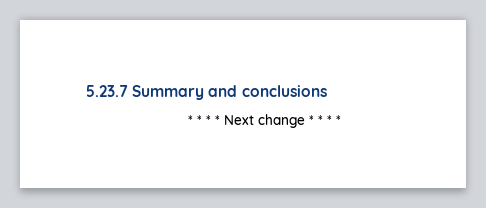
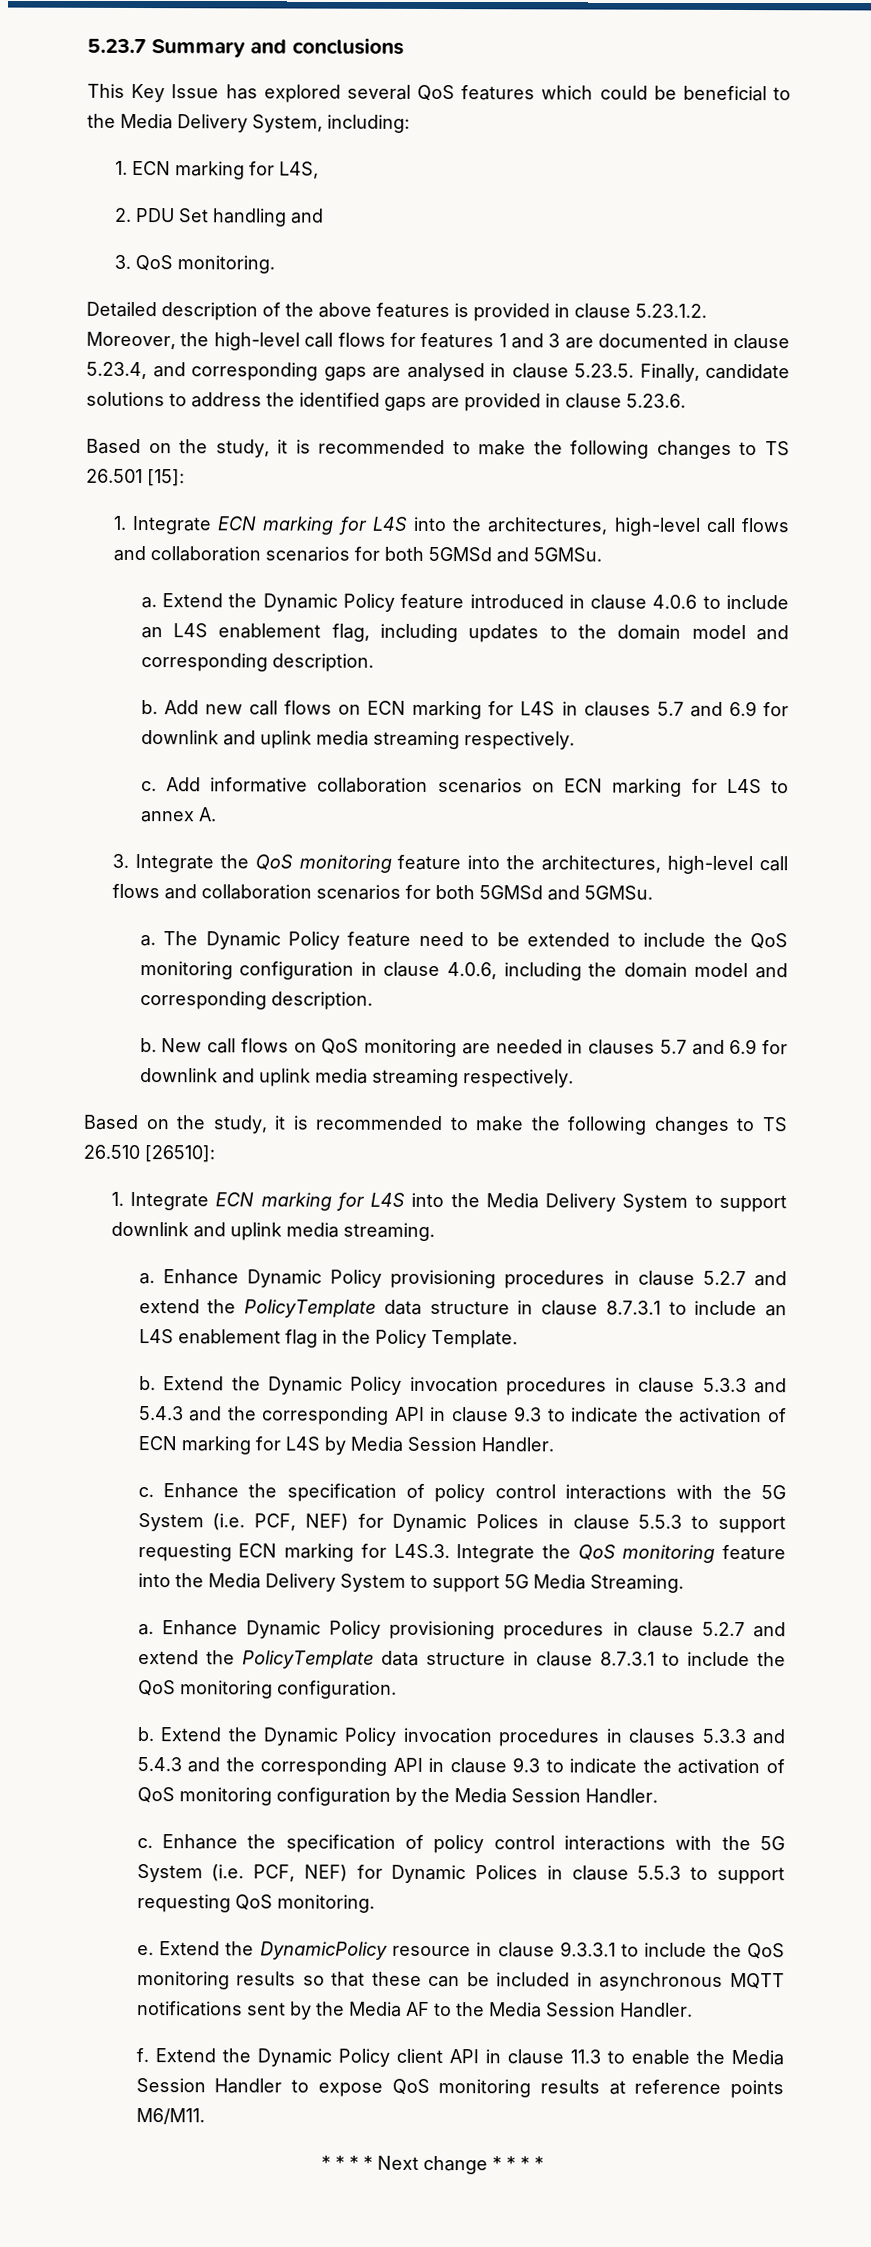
(327, 91) none -> [87,83,791,103] [87,113,410,133] [114,160,319,180] [113,207,324,227] [113,254,275,274] [86,301,707,322] [86,331,790,351] [86,361,790,382] [86,391,686,412] [86,438,791,459] [86,468,185,487] [112,515,790,536] [112,545,602,563] [140,593,789,612] [140,623,790,643] [140,653,374,672] [140,700,789,720] [140,730,575,750] [140,777,790,797] [139,807,217,823] [111,853,788,875] [111,883,653,901] [139,931,788,950] [139,961,788,981] [139,991,373,1010] [139,1038,788,1058] [139,1068,574,1088] [83,1114,789,1135] [83,1144,215,1163] [110,1191,788,1213] [110,1221,435,1241] [138,1269,787,1289] [138,1299,788,1318] [138,1329,518,1349] [138,1376,787,1396] [138,1406,788,1425] [137,1436,554,1455] [137,1483,787,1503] [137,1513,787,1534] [137,1543,786,1563] [137,1573,684,1593] [137,1620,786,1640] [137,1650,786,1669] [137,1680,397,1699] [136,1727,785,1747] [136,1757,786,1776] [136,1787,658,1806] [136,1834,786,1854] [136,1864,786,1885] [136,1894,375,1913] [136,1941,785,1960] [136,1971,785,1991] [136,2001,693,2020] [135,2048,784,2067] [135,2078,785,2099] [135,2108,205,2125] // This Key Issue has explored several QoS features which could be beneficial to the Media Delivery System, including: // 1. ECN marking for L4S, // 2. PDU Set handling and // 3. QoS monitoring. // Detailed description of the above features is provided in clause 5.23.1.2. Moreover, the high-level call flows for features 1 and 3 are documented in clause 5.23.4, and corresponding gaps are analysed in clause 5.23.5. Finally, candidate solutions to address the identified gaps are provided in clause 5.23.6. // Based on the study, it is recommended to make the following changes to TS 26.501 [15]: // 1. Integrate ECN marking for L4S into the architectures, high-level call flows and collaboration scenarios for both 5GMSd and 5GMSu. // a. Extend the Dynamic Policy feature introduced in clause 4.0.6 to include an L4S enablement flag, including updates to the domain model and corresponding description. // b. Add new call flows on ECN marking for L4S in clauses 5.7 and 6.9 for downlink and uplink media streaming respectively. // c. Add informative collaboration scenarios on ECN marking for L4S to annex A. // 3. Integrate the QoS monitoring feature into the architectures, high-level call flows and collaboration scenarios for both 5GMSd and 5GMSu. // a. The Dynamic Policy feature need to be extended to include the QoS monitoring configuration in clause 4.0.6, including the domain model and corresponding description. // b. New call flows on QoS monitoring are needed in clauses 5.7 and 6.9 for downlink and uplink media streaming respectively. // Based on the study, it is recommended to make the following changes to TS 26.510 [26510]: // 1. Integrate ECN marking for L4S into the Media Delivery System to support downlink and uplink media streaming. // a. Enhance Dynamic Policy provisioning procedures in clause 5.2.7 and extend the PolicyTemplate data structure in clause 8.7.3.1 to include an L4S enablement flag in the Policy Template. // b. Extend the Dynamic Policy invocation procedures in clause 5.3.3 and 5.4.3 and the corresponding API in clause 9.3 to indicate the activation of ECN marking for L4S by Media Session Handler. // c. Enhance the specification of policy control interactions with the 5G System (i.e. PCF, NEF) for Dynamic Polices in clause 5.5.3 to support requesting ECN marking for L4S.3. Integrate the QoS monitoring feature into the Media Delivery System to support 5G Media Streaming. // a. Enhance Dynamic Policy provisioning procedures in clause 5.2.7 and extend the PolicyTemplate data structure in clause 8.7.3.1 to include the QoS monitoring configuration. // b. Extend the Dynamic Policy invocation procedures in clauses 5.3.3 and 5.4.3 and the corresponding API in clause 9.3 to indicate the activation of QoS monitoring configuration by the Media Session Handler. // c. Enhance the specification of policy control interactions with the 5G System (i.e. PCF, NEF) for Dynamic Polices in clause 5.5.3 to support requesting QoS monitoring. // e. Extend the DynamicPolicy resource in clause 9.3.3.1 to include the QoS monitoring results so that these can be included in asynchronous MQTT notifications sent by the Media AF to the Media Session Handler. // f. Extend the Dynamic Policy client API in clause 11.3 to enable the Media Session Handler to expose QoS monitoring results at reference points M6/M11.

